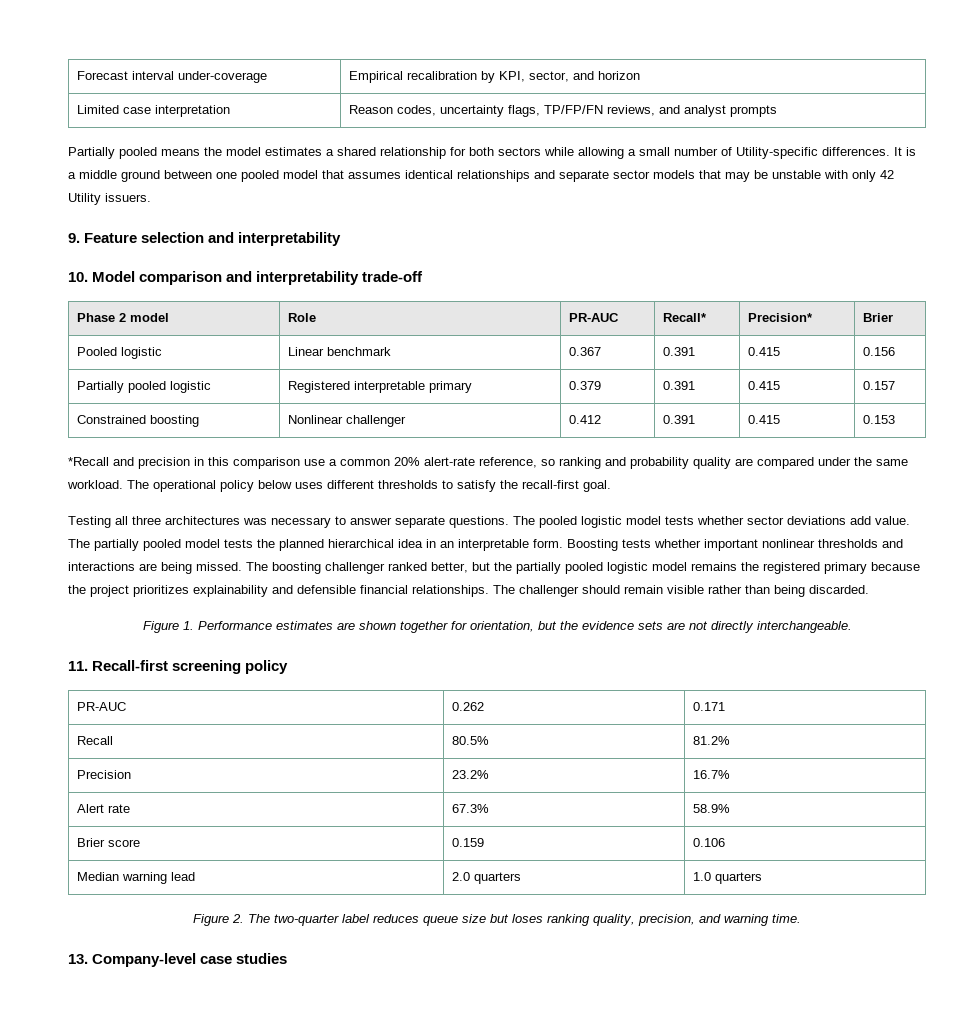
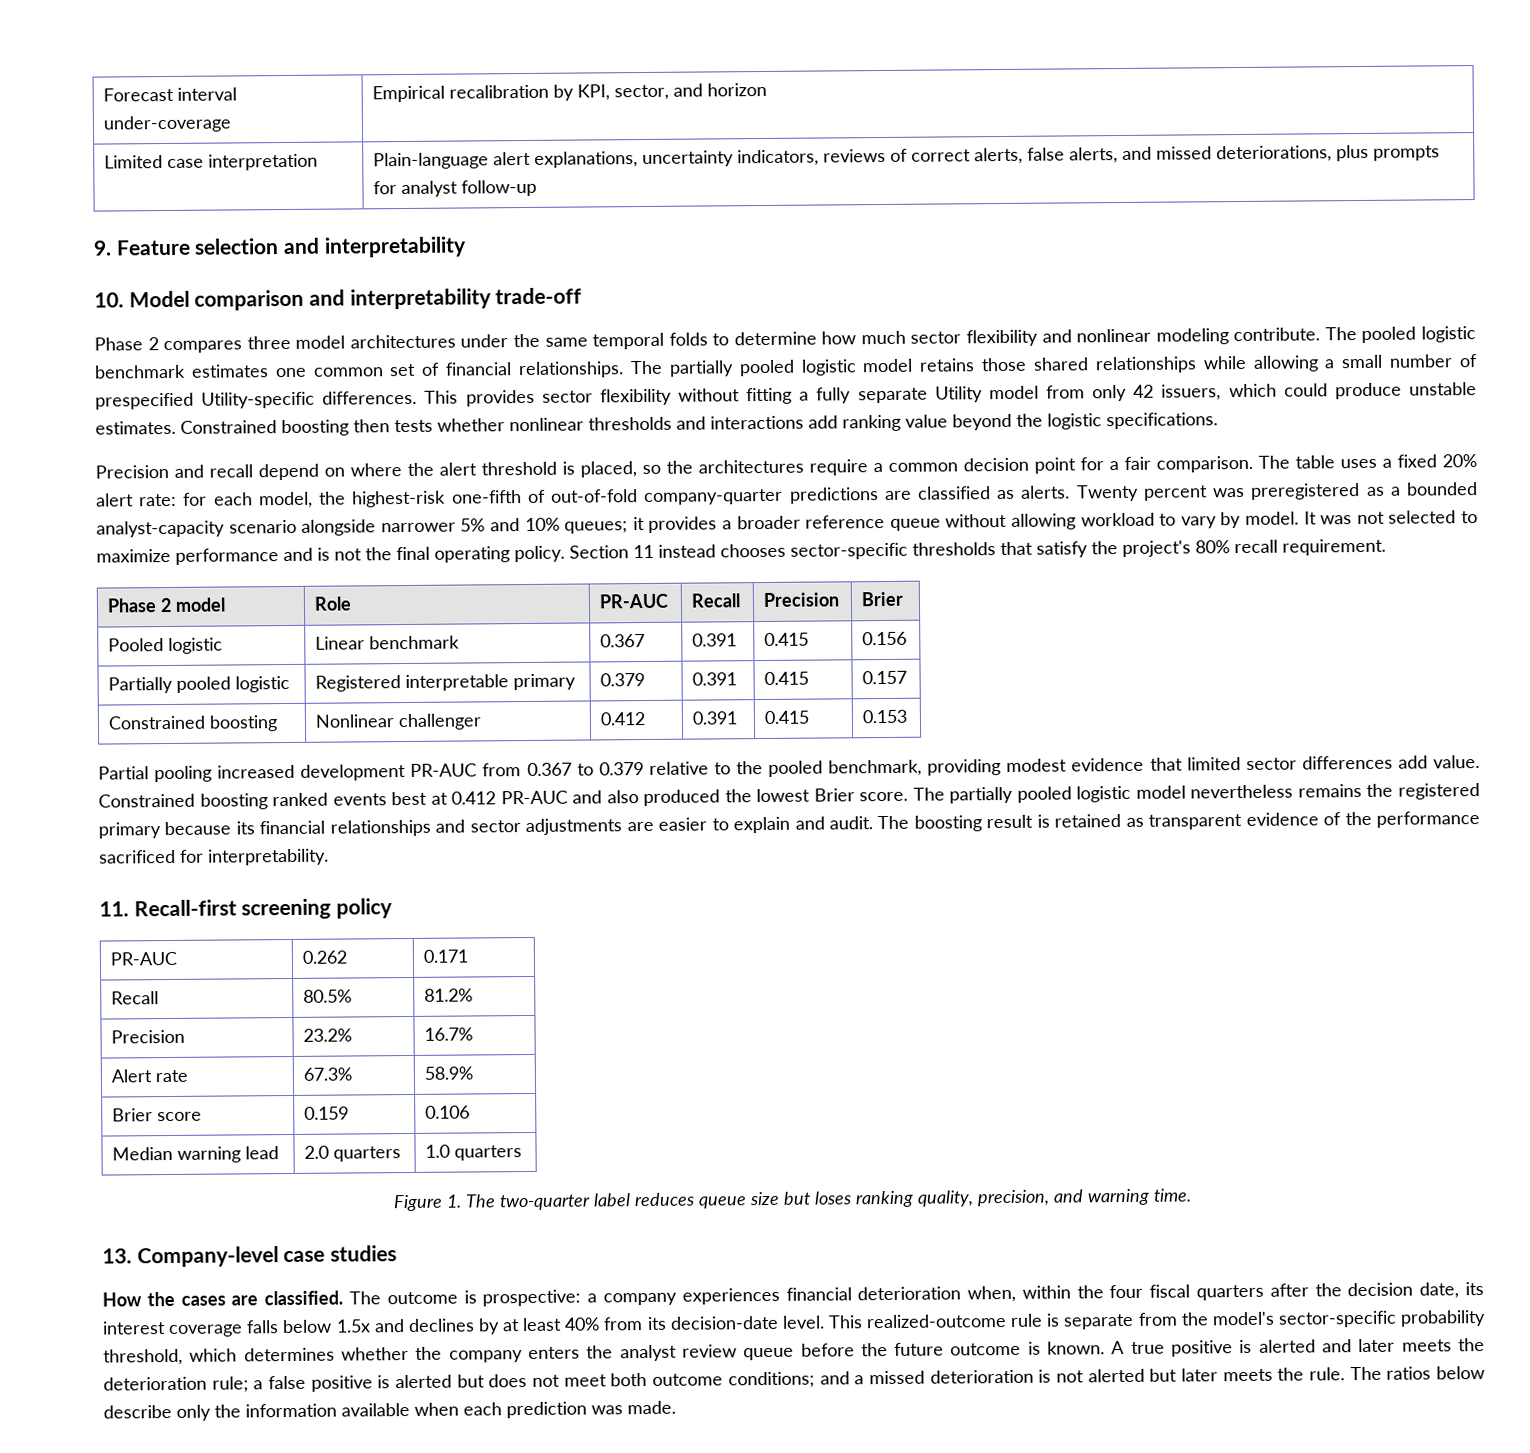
[349,105,778,117] [68,147,916,159] [68,170,894,182] [68,193,151,205] Reason codes, uncertainty flags, TP/FP/FN reviews, and analyst prompts // Partially pooled means the model estimates a shared relationship for both sectors while allowing a small number of Utility-specific differences. It is a middle ground between one pooled model that assumes identical relationships and separate sector models that may be unstable with only 42 Utility issuers. -> [373,144,1441,170] [373,179,538,198] Plain-language alert explanations, uncertainty indicators, reviews of correct alerts, false alerts, and missed deteriorations, plus prompts for analyst follow-up
(424, 276) none -> [94,326,1476,354] [94,354,1478,379] [95,382,1477,410] [95,412,1218,437] [95,454,1477,481] [96,482,1479,509] [96,510,1478,538] [96,538,1386,565] // Phase 2 compares three model architectures under the same temporal folds to determine how much sector flexibility and nonlinear modeling contribute. The pooled logistic benchmark estimates one common set of financial relationships. The partially pooled logistic model retains those shared relationships while allowing a small number of prespecified Utility-specific differences. This provides sector flexibility without fitting a fully separate Utility model from only 42 issuers, which could produce unstable estimates. Constrained boosting then tests whether nonlinear thresholds and interactions add ranking value beyond the logistic specifications. // Precision and recall depend on where the alert threshold is placed, so the architectures require a common decision point for a fair comparison. The table uses a fixed 20% alert rate: for each model, the highest-risk one-fifth of out-of-fold company-quarter predictions are classified as alerts. Twenty percent was preregistered as a bounded analyst-capacity scenario alongside narrower 5% and 10% queues; it provides a broader reference queue without allowing workload to vary by model. It was not selected to maximize performance and is not the final operating policy. Section 11 instead chooses sector-specific thresholds that satisfy the project's 80% recall requirement.
[663,313,708,322] [748,313,814,322] Recall* | Precision* -> [691,593,741,608] [763,592,840,608] Recall | Precision
[68,457,908,469] [67,480,611,492] [68,516,910,528] [68,539,903,551] [68,562,687,574] *Recall and precision in this comparison use a common 20% alert-rate reference, so ranking and probability quality are compared under the same workload. The operational policy below uses different thresholds to satisfy the recall-first goal. // Testing all three architectures was necessary to answer separate questions. The pooled logistic model tests whether sector deviations add value. The partially pooled model tests the planned hierarchical idea in an interpretable form. Boosting tests whether important nonlinear thresholds and interactions are being missed. The boosting challenger ranked better, but the partially pooled logistic model -> [98,755,1480,783] [98,784,1294,810] Partial pooling increased development PR-AUC from 0.367 to 0.379 relative to the pooled benchmark, providing modest evidence that limited sector differences add value. Constrained boosting ranked events best at 0.412 PR-AUC and also produced the lowest Brier score. The partially pooled logistic model nevertheless
[68,585,869,597] [142,621,852,633] the project prioritizes explainability and defensible financial relationships. The challenger should remain visible rather than being discarded. // Figure 1. Performance estimates are shown together for orientation, but the evidence sets are not directly interchangeable. -> [235,811,1480,837] [99,848,329,866] its financial relationships and sector adjustments are easier to explain and audit. The boosting result is retained as transparent evidence of the performance sacrificed for interpretability.
[232,914,244,923] 2. -> [446,1194,462,1208] 1.
(288, 958) none -> [102,1281,1485,1307] [102,1309,1486,1338] [103,1337,1485,1366] [103,1365,1485,1393] [103,1400,676,1421] // How the cases are classified. The outcome is prospective: a company experiences financial deterioration when, within the four fiscal quarters after the decision date, its interest coverage falls below 1.5x and declines by at least 40% from its decision-date level. This realized-outcome rule is separate from the model's sector-specific probability threshold, which determines whether the company enters the analyst review queue before the future outcome is known. A true positive is alerted and later meets the deterioration rule; a false positive is alerted but does not meet both outcome conditions; and a missed deterioration is not alerted but later meets the rule. The ratios below describe only the information available when each prediction was made.

